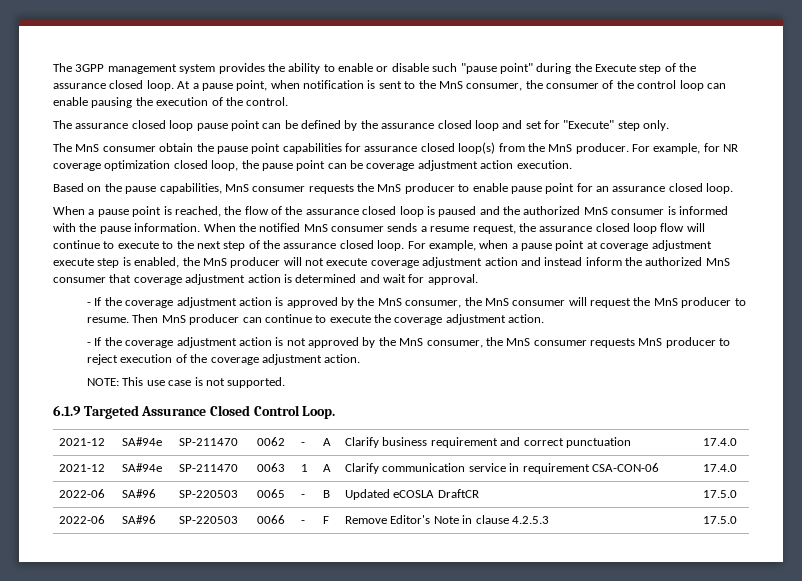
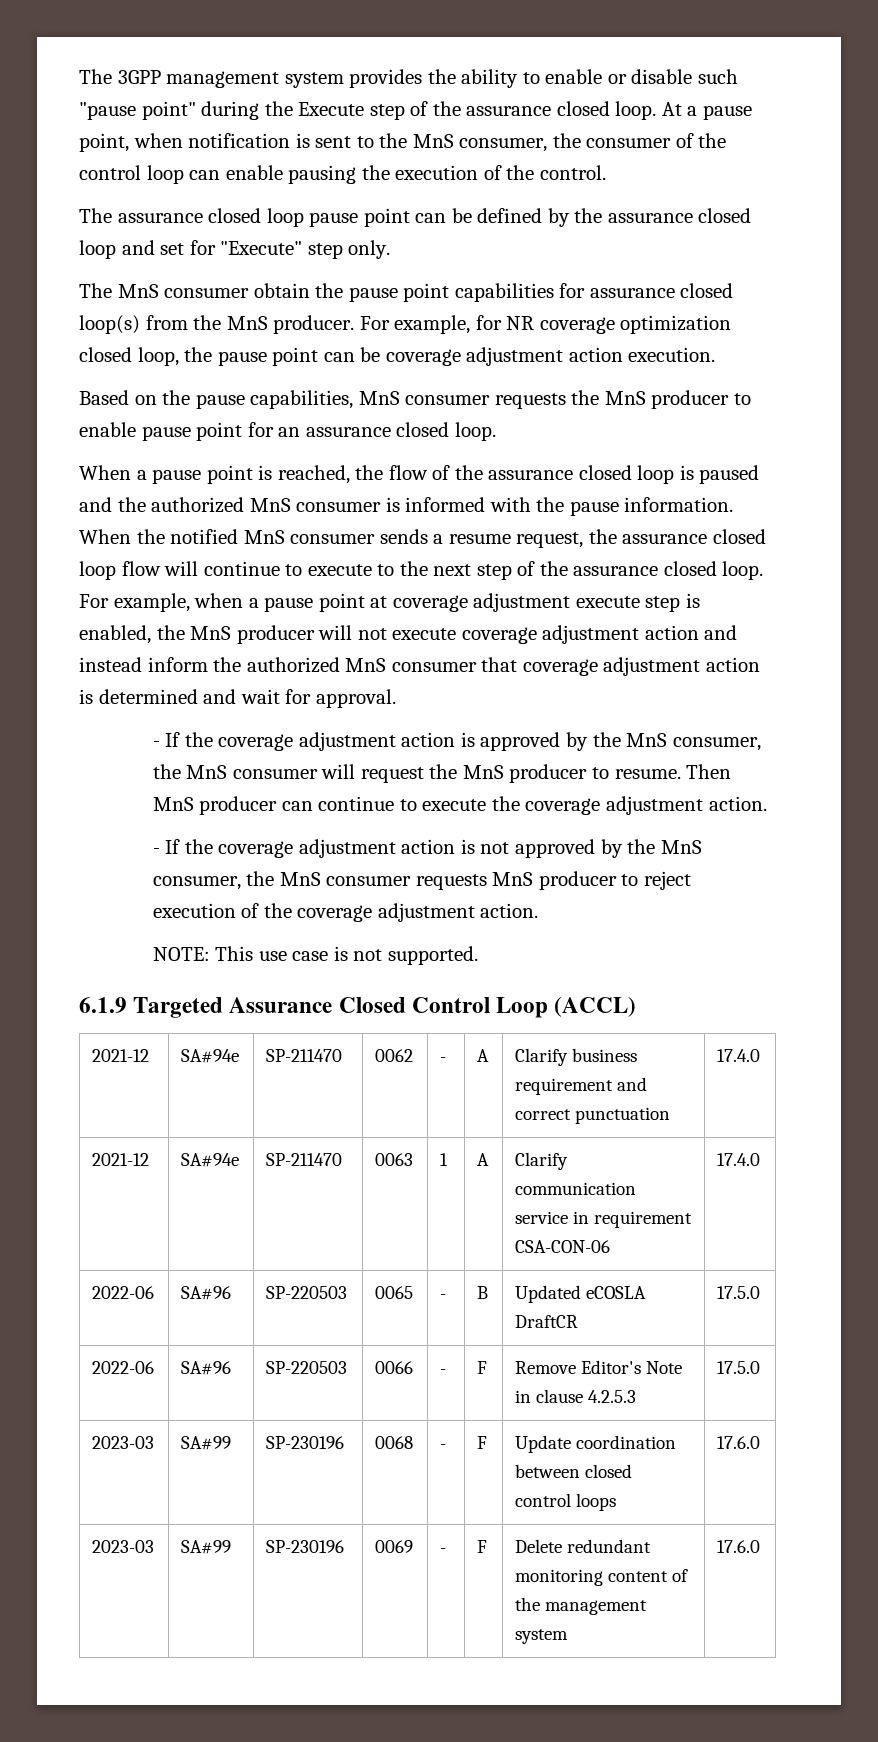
[302,406,336,419] Loop. -> [496,997,637,1018] Loop (ACCL)
(738, 520) none -> [92,1436,155,1449] [181,1436,232,1450] [266,1436,345,1449] [375,1436,414,1449] [440,1444,447,1449] [477,1436,488,1449] [515,1435,677,1453] [515,1464,633,1478] [515,1493,617,1511] [717,1436,761,1449] [92,1540,155,1553] [181,1540,232,1554] [266,1540,345,1553] [375,1540,414,1553] [440,1548,447,1553] [477,1540,488,1553] [515,1539,652,1553] [515,1569,689,1586] [515,1597,648,1615] [515,1629,569,1644] [717,1540,761,1553] // 2023-03 | SA#99 | SP-230196 | 0068 | - | F | Update coordination between closed control loops | 17.6.0 // 2023-03 | SA#99 | SP-230196 | 0069 | - | F | Delete redundant monitoring content of the management system | 17.6.0

